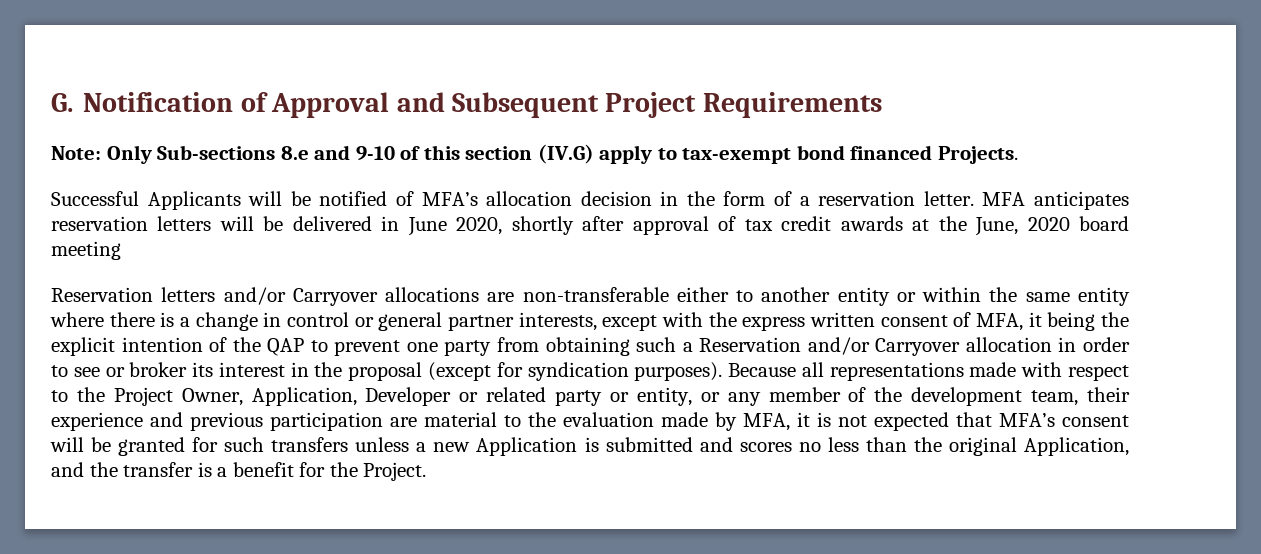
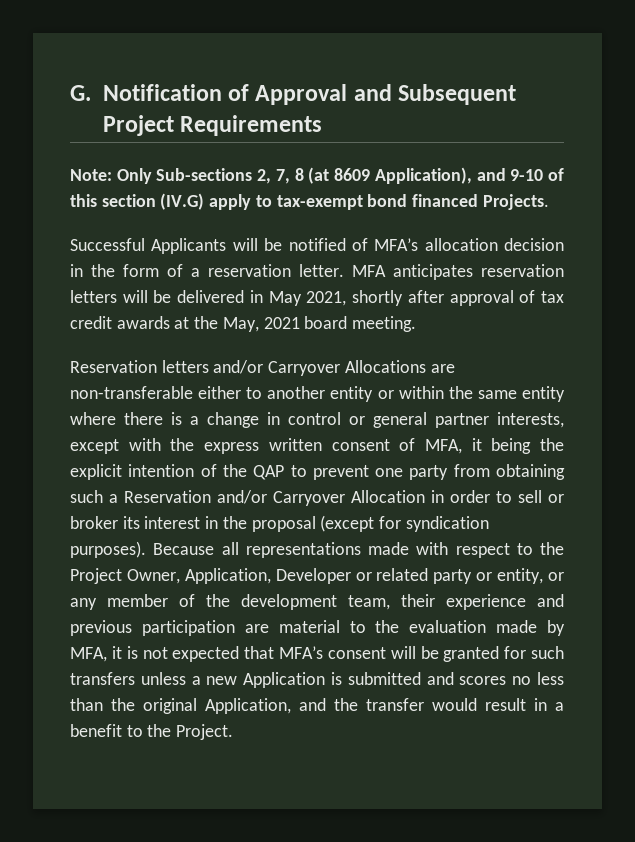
[280,146,309,160] 8.e -> [257,167,472,184] 2, 7, 8 (at 8609 Application),
[407,217,503,236] June 2020, -> [268,291,347,306] May 2021,
[975,216,1130,236] [51,241,121,260] June, 2020 board meeting -> [222,316,417,332] May, 2021 board meeting.
[385,287,480,302] allocations -> [344,360,426,373] Allocations
[965,337,1052,352] allocation -> [351,490,425,503] Allocation
[73,367,100,377] see -> [518,490,542,503] sell
[197,462,212,477] is -> [432,698,547,711] would result in
[299,462,326,477] for -> [126,725,143,737] to

